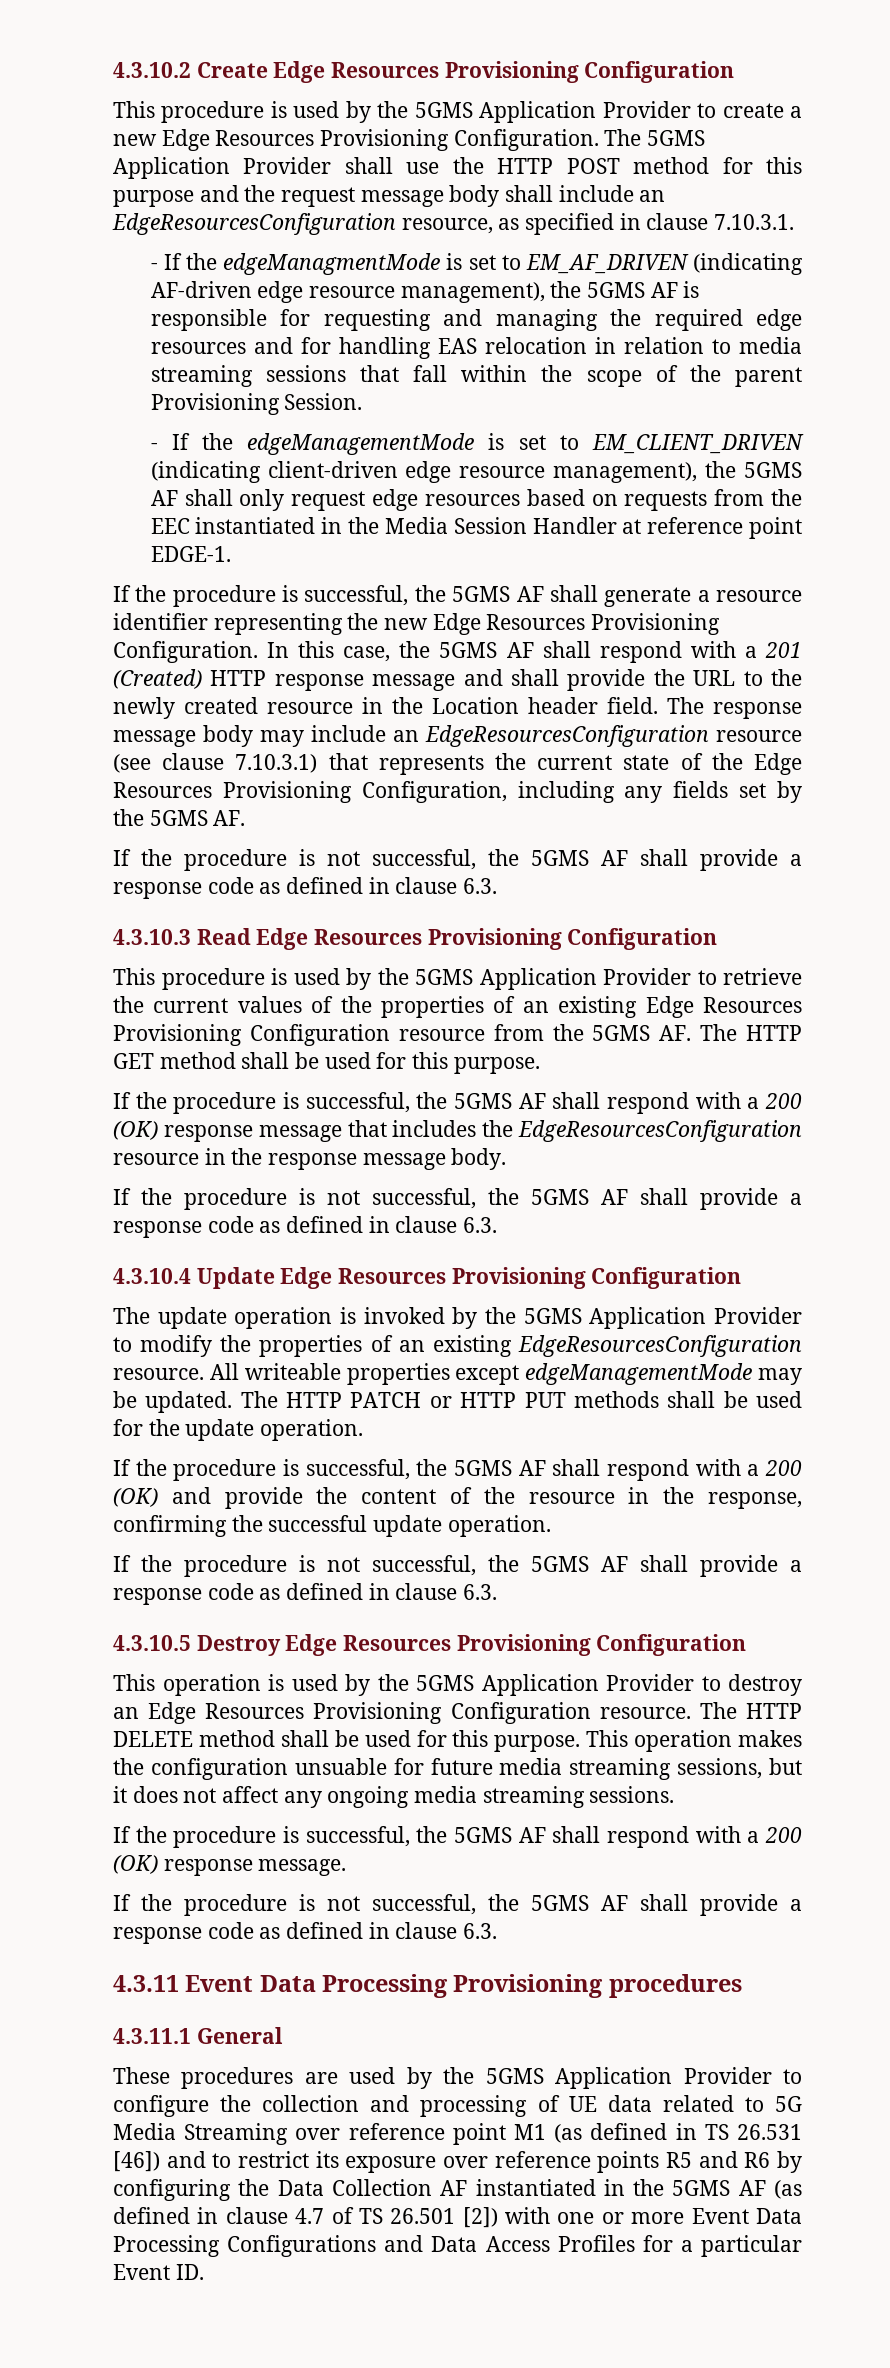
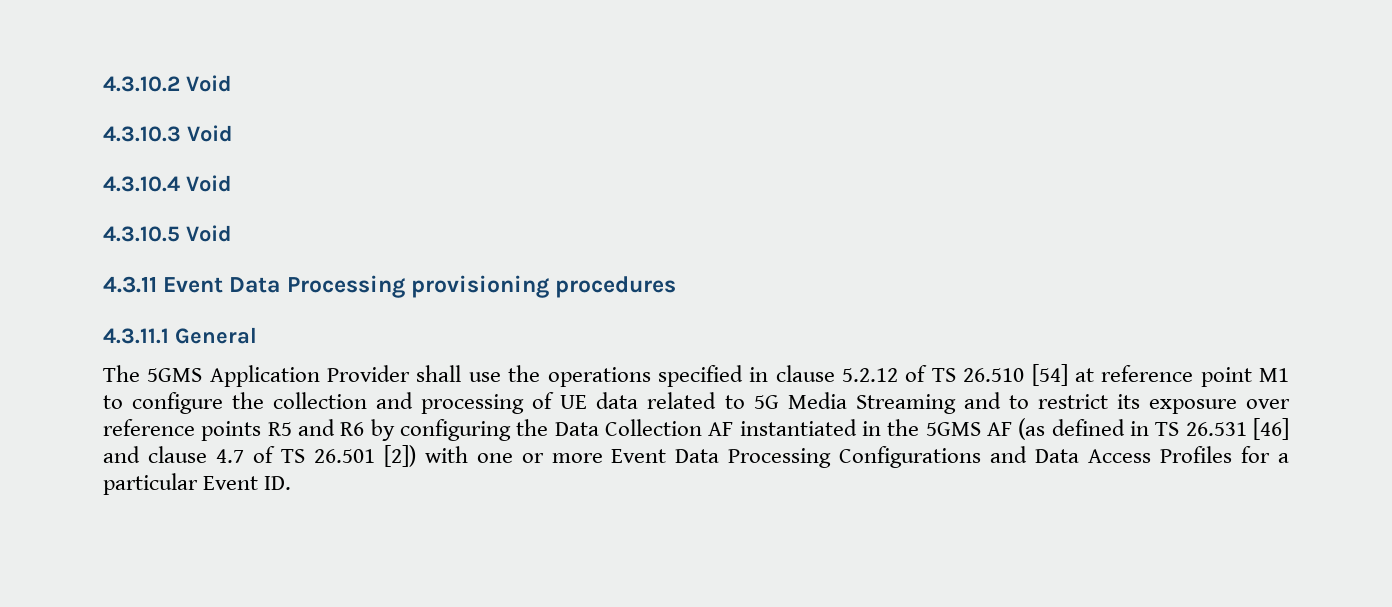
[196,61,735,83] [113,101,803,123] [113,129,599,151] Create Edge Resources Provisioning Configuration // This procedure is used by the 5GMS Application Provider to create a new Edge Resources Provisioning Configuration. -> [186,75,232,92] [103,125,233,142] [103,175,232,192] [103,225,232,242] [103,275,677,298] [103,327,257,344] Void // 4.3.10.3 Void // 4.3.10.4 Void // 4.3.10.5 Void // 4.3.11 Event Data Processing provisioning procedures // 4.3.11.1 General //
[497,157,803,174] [113,185,666,207] [112,213,795,235] [150,253,803,275] [150,281,700,303] [150,309,802,331] [150,337,802,359] [150,365,802,387] [150,393,363,415] [150,433,804,455] [150,461,802,483] [150,489,802,511] [150,517,803,539] [150,546,231,562] [113,585,803,607] [113,613,721,635] [113,641,802,663] [113,669,802,691] [113,697,802,719] [113,725,802,747] [113,753,802,775] [113,781,803,803] [113,809,246,826] [113,849,802,871] [113,877,498,899] [113,928,718,950] [113,968,802,990] [113,996,802,1018] [113,1024,802,1046] [113,1052,540,1074] [113,1092,802,1114] [113,1120,802,1142] [113,1148,507,1170] [113,1188,802,1210] [113,1216,498,1238] [113,1267,742,1289] [113,1307,802,1329] [113,1335,802,1357] [113,1363,802,1385] [113,1391,803,1413] [113,1419,364,1441] [113,1459,802,1481] [113,1487,802,1509] [113,1515,551,1537] [113,1555,802,1577] [113,1583,498,1605] [113,1634,747,1656] [113,1674,802,1696] [113,1702,802,1724] [113,1730,802,1752] [113,1758,802,1780] [113,1786,675,1808] [113,1826,802,1848] [113,1855,347,1876] [113,1894,802,1916] [113,1922,498,1944] [113,1974,742,1998] [113,2027,283,2044] [113,2067,772,2089] HTTP POST method for this purpose and the request message body shall include an EdgeResourcesConfiguration resource, as specified in clause 7.10.3.1. // - If the edgeManagmentMode is set to EM_AF_DRIVEN (indicating AF-driven edge resource management), the 5GMS AF is responsible for requesting and managing the required edge resources and for handling EAS relocation in relation to media streaming sessions that fall within the scope of the parent Provisioning Session. // - If the edgeManagementMode is set to EM_CLIENT_DRIVEN (indicating client-driven edge resource management), the 5GMS AF shall only request edge resources based on requests from the EEC instantiated in the Media Session Handler at reference point EDGE-1. // If the procedure is successful, the 5GMS AF shall generate a resource identifier representing the new Edge Resources Provisioning Configuration. In this case, the 5GMS AF shall respond with a 201 (Created) HTTP response message and shall provide the URL to the newly created resource in the Location header field. The response message body may include an EdgeResourcesConfiguration resource (see clause 7.10.3.1) that represents the current state of the Edge Resources Provisioning Configuration, including any fields set by the 5GMS AF. // If the procedure is not successful, the 5GMS AF shall provide a response code as defined in clause 6.3. // 4.3.10.3 Read Edge Resources Provisioning Configuration // This procedure is used by the 5GMS Application Provider to retrieve the current values of the properties of an existing Edge Resources Provisioning Configuration resource from the 5GMS AF. The HTTP GET method shall be used for this purpose. // If the procedure is successful, the 5GMS AF shall respond with a 200 (OK) response message that includes the EdgeResourcesConfiguration resource in the response message body. // If the procedure is not successful, the 5GMS AF shall provide a response code as defined in clause 6.3. // 4.3.10.4 Update Edge Resources Provisioning Configuration // The update operation is invoked by the 5GMS Application Provider to modify the properties of an existing EdgeResourcesConfiguration resource. All writeable properties except edgeManagementMode may be updated. The HTTP PATCH or HTTP PUT methods shall be used for the update operation. // If the procedure is successful, the 5GMS AF shall respond with a 200 (OK) and provide the content of the resource in the response, confirming the successful update operation. // If the procedure is not successful, the 5GMS AF shall provide a response code as defined in clause 6.3. // 4.3.10.5 Destroy Edge Resources Provisioning Configuration // This operation is used by the 5GMS Application Provider to destroy an Edge Resources Provisioning Configuration resource. The HTTP DELETE method shall be used for this purpose. This operation makes the configuration unsuable for future media streaming sessions, but it does not affect any ongoing media streaming sessions. // If the procedure is successful, the 5GMS AF shall respond with a 200 (OK) response message. // If the procedure is not successful, the 5GMS AF shall provide a response code as defined in clause 6.3. // 4.3.11 Event Data Processing Provisioning procedures // 4.3.11.1 General // These procedures are used by the 5GMS Application Provider -> [547,364,1289,387] operations specified in clause 5.2.12 of TS 26.510 [54] at reference point M1
[295,2123,802,2145] [113,2151,160,2172] over reference point M1 (as defined in TS 26.531 [46]) -> (956, 404) none
(219, 2215) none -> [1155,418,1289,440] [103,446,140,463] TS 26.531 [46] and

